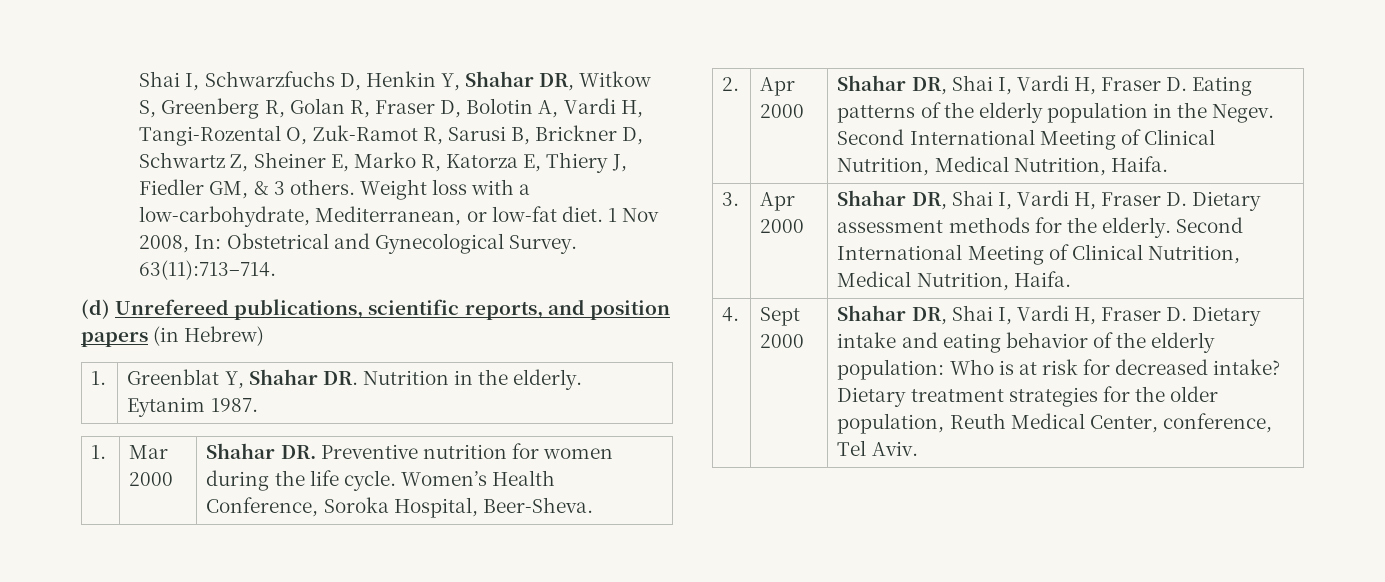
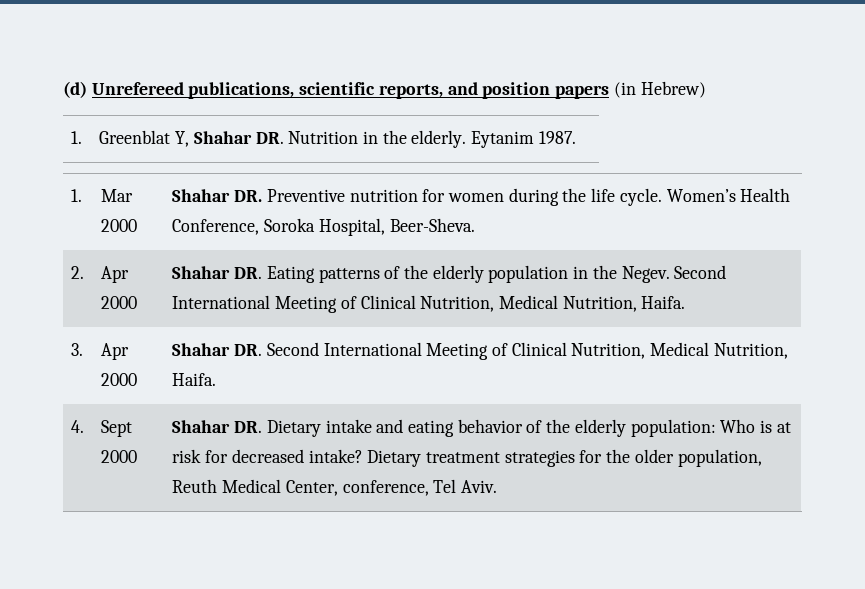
[139,71,652,91] [139,98,643,119] [139,125,644,146] [139,152,627,173] [139,179,531,200] [139,206,660,227] [139,233,577,254] [139,260,277,280] Shai I, Schwarzfuchs D, Henkin Y, Shahar DR, Witkow S, Greenberg R, Golan R, Fraser D, Bolotin A, Vardi H, Tangi-Rozental O, Zuk-Ramot R, Sarusi B, Brickner D, Schwartz Z, Sheiner E, Marko R, Katorza E, Thiery J, Fiedler GM, & 3 others. Weight loss with a low-carbohydrate, Mediterranean, or low-fat diet. 1 Nov 2008, In: Obstetrical and Gynecological Survey. 63(11):713–714. // -> (63, 89) none
[911,75,1188,95] DR, Shai I, Vardi H, Fraser D. -> [234,267,263,279] DR.
[911,190,1262,211] [837,217,1171,238] DR, Shai I, Vardi H, Fraser D. Dietary assessment methods for the elderly. -> [234,344,263,356] DR.
[911,305,1188,325] DR, Shai I, Vardi H, Fraser D. -> [234,421,263,433] DR.

